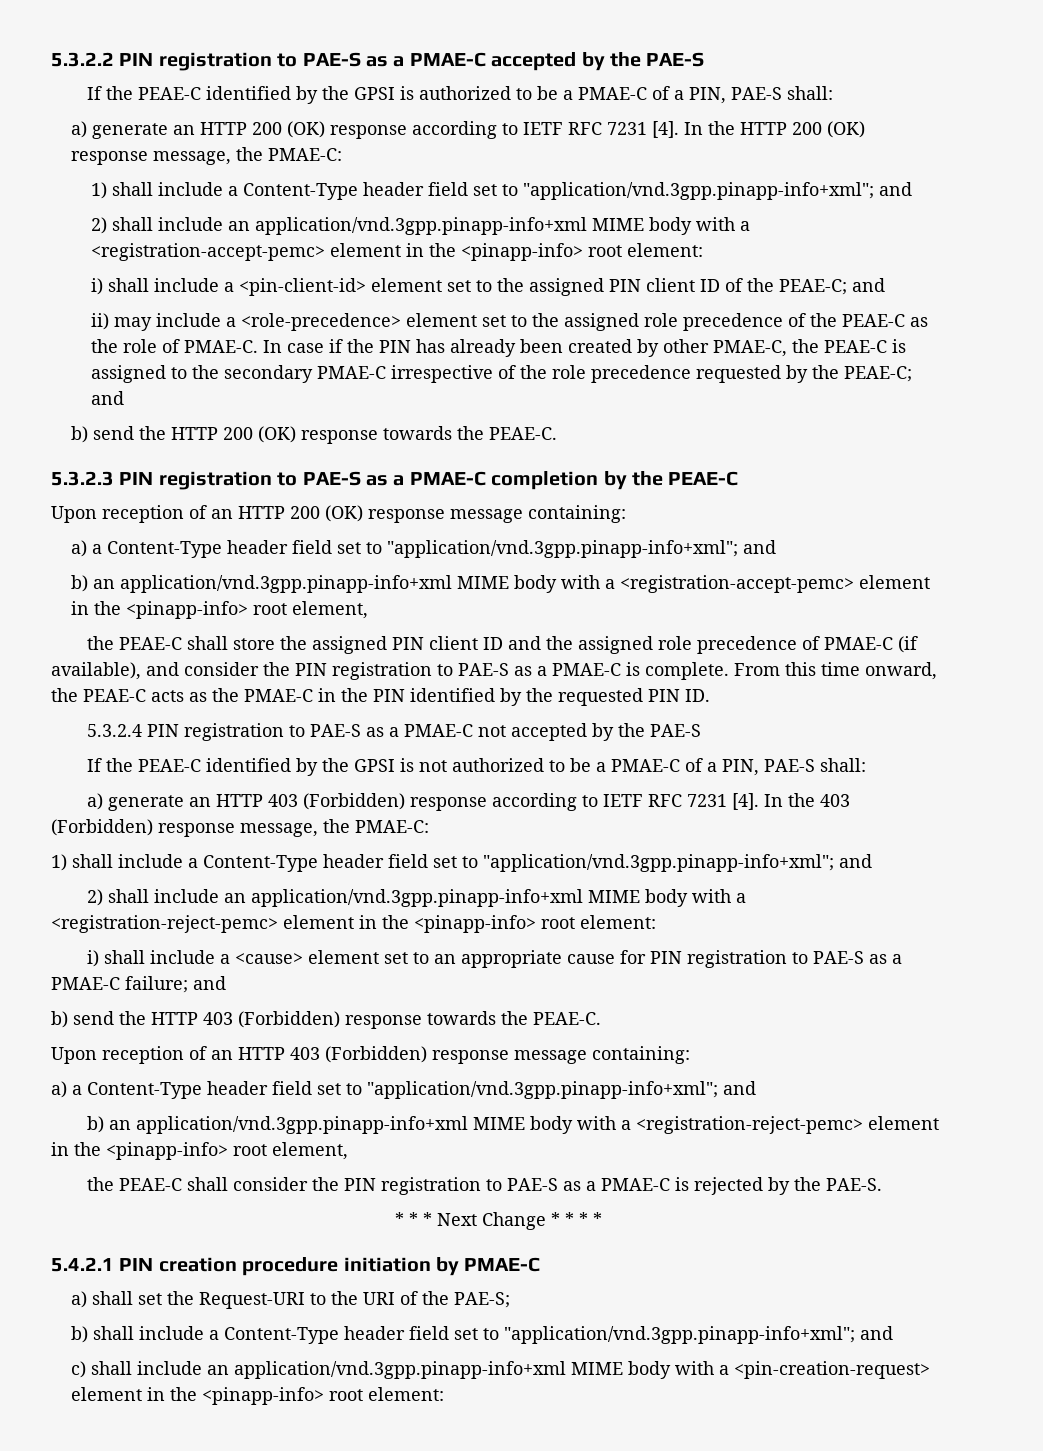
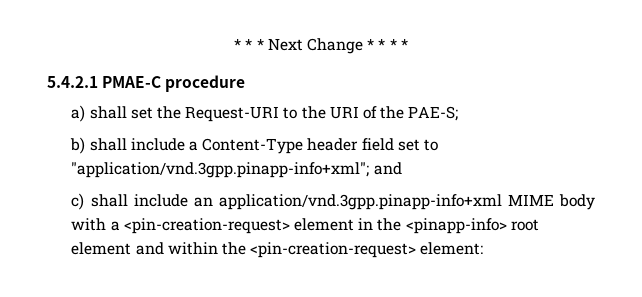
[51,52,705,71] [87,86,834,104] [71,121,866,139] [71,147,343,165] [91,182,913,200] [91,217,751,235] [91,243,704,261] [91,278,886,296] [91,313,929,331] [91,339,907,357] [91,365,913,383] [91,391,125,405] [71,426,558,444] [51,471,739,490] [51,505,626,523] [71,540,777,558] [71,575,931,593] [71,601,369,619] [87,636,919,654] [51,662,937,680] [51,688,710,706] [87,723,702,741] [87,758,867,776] [87,793,851,811] [51,819,429,837] [51,854,872,872] [87,889,747,907] [51,915,656,933] [87,950,903,968] [51,976,226,993] [51,1011,601,1029] [51,1046,690,1064] [51,1081,756,1099] [87,1116,940,1134] [51,1142,348,1160] [87,1177,883,1195] 5.3.2.2 PIN registration to PAE-S as a PMAE-C accepted by the PAE-S // If the PEAE-C identified by the GPSI is authorized to be a PMAE-C of a PIN, PAE-S shall: // a) generate an HTTP 200 (OK) response according to IETF RFC 7231 [4]. In the HTTP 200 (OK) response message, the PMAE-C: // 1) shall include a Content-Type header field set to "application/vnd.3gpp.pinapp-info+xml"; and // 2) shall include an application/vnd.3gpp.pinapp-info+xml MIME body with a <registration-accept-pemc> element in the <pinapp-info> root element: // i) shall include a <pin-client-id> element set to the assigned PIN client ID of the PEAE-C; and // ii) may include a <role-precedence> element set to the assigned role precedence of the PEAE-C as the role of PMAE-C. In case if the PIN has already been created by other PMAE-C, the PEAE-C is assigned to the secondary PMAE-C irrespective of the role precedence requested by the PEAE-C; and // b) send the HTTP 200 (OK) response towards the PEAE-C. // 5.3.2.3 PIN registration to PAE-S as a PMAE-C completion by the PEAE-C // Upon reception of an HTTP 200 (OK) response message containing: // a) a Content-Type header field set to "application/vnd.3gpp.pinapp-info+xml"; and // b) an application/vnd.3gpp.pinapp-info+xml MIME body with a <registration-accept-pemc> element in the <pinapp-info> root element, // the PEAE-C shall store the assigned PIN client ID and the assigned role precedence of PMAE-C (if available), and consider the PIN registration to PAE-S as a PMAE-C is complete. From this time onward, the PEAE-C acts as the PMAE-C in the PIN identified by the requested PIN ID. // 5.3.2.4 PIN registration to PAE-S as a PMAE-C not accepted by the PAE-S // If the PEAE-C identified by the GPSI is not authorized to be a PMAE-C of a PIN, PAE-S shall: // a) generate an HTTP 403 (Forbidden) response according to IETF RFC 7231 [4]. In the 403 (Forbidden) response message, the PMAE-C: // 1) shall include a Content-Type header field set to "application/vnd.3gpp.pinapp-info+xml"; and // 2) shall include an application/vnd.3gpp.pinapp-info+xml MIME body with a <registration-reject-pemc> element in the <pinapp-info> root element: // i) shall include a <cause> element set to an appropriate cause for PIN registration to PAE-S as a PMAE-C failure; and // b) send the HTTP 403 (Forbidden) response towards the PEAE-C. // Upon reception of an HTTP 403 (Forbidden) response message containing: // a) a Content-Type header field set to "application/vnd.3gpp.pinapp-info+xml"; and // b) an application/vnd.3gpp.pinapp-info+xml MIME body with a <registration-reject-pemc> element in the <pinapp-info> root element, // the PEAE-C shall consider the PIN registration to PAE-S as a PMAE-C is rejected by the PAE-S. // -> (234, 44) none
[119,1257,237,1272] PIN creation -> [102,76,162,88] PMAE-C
[343,1257,541,1276] initiation by PMAE-C -> (246, 83) none
(364, 1395) none -> [71,242,417,258] element and within the <pin-creation-request>

